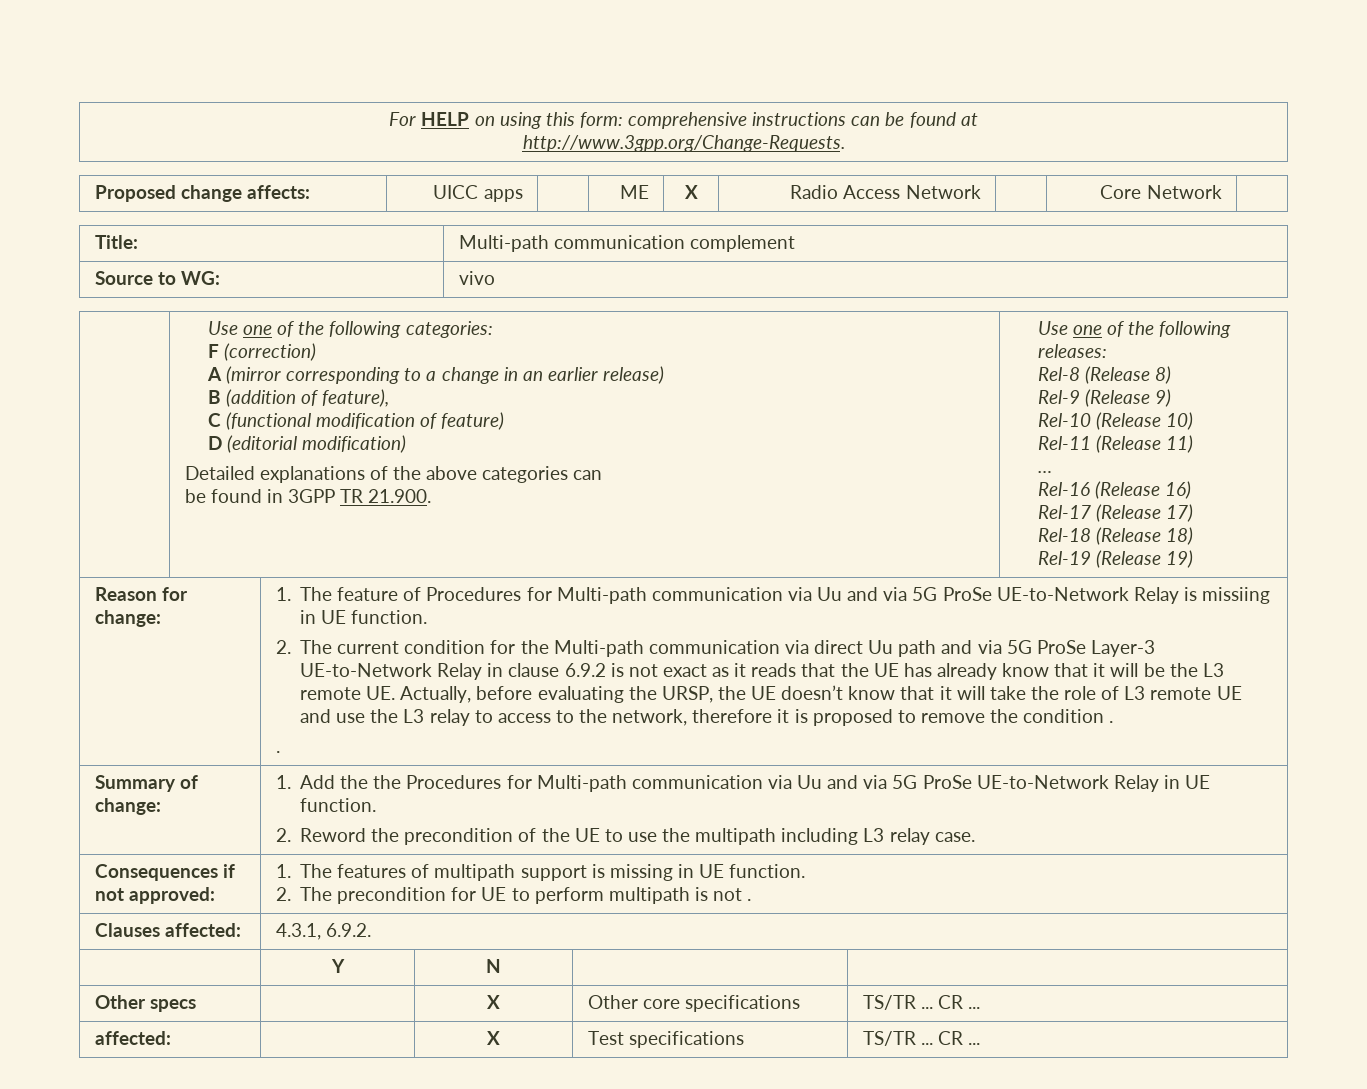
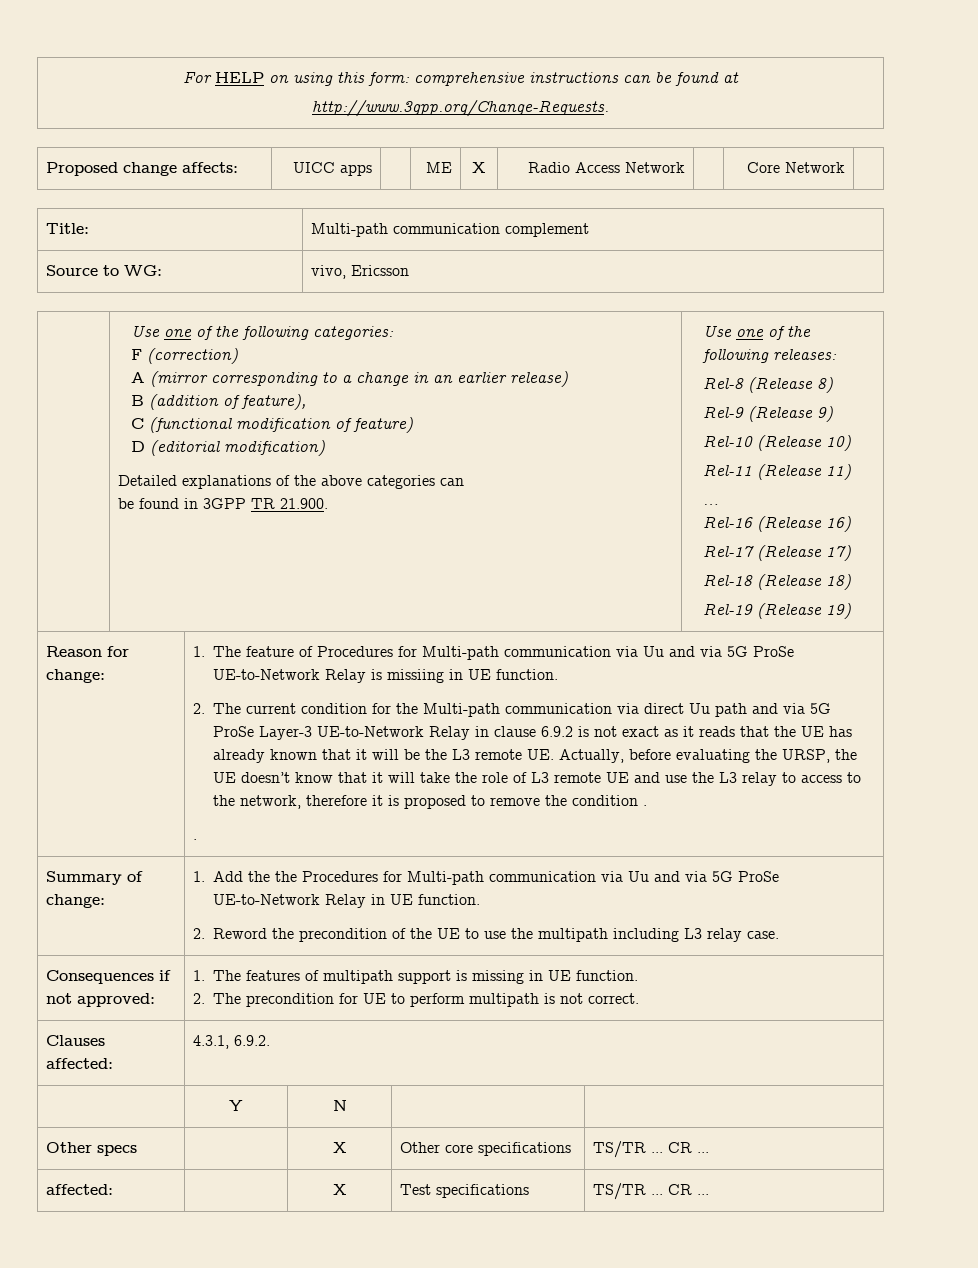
[458,271,495,285] vivo -> [311,265,410,279] vivo, Ericsson
[1002,663,1050,677] know -> [270,749,318,760] known
[747,899,752,901] . -> [588,993,640,1004] correct.

